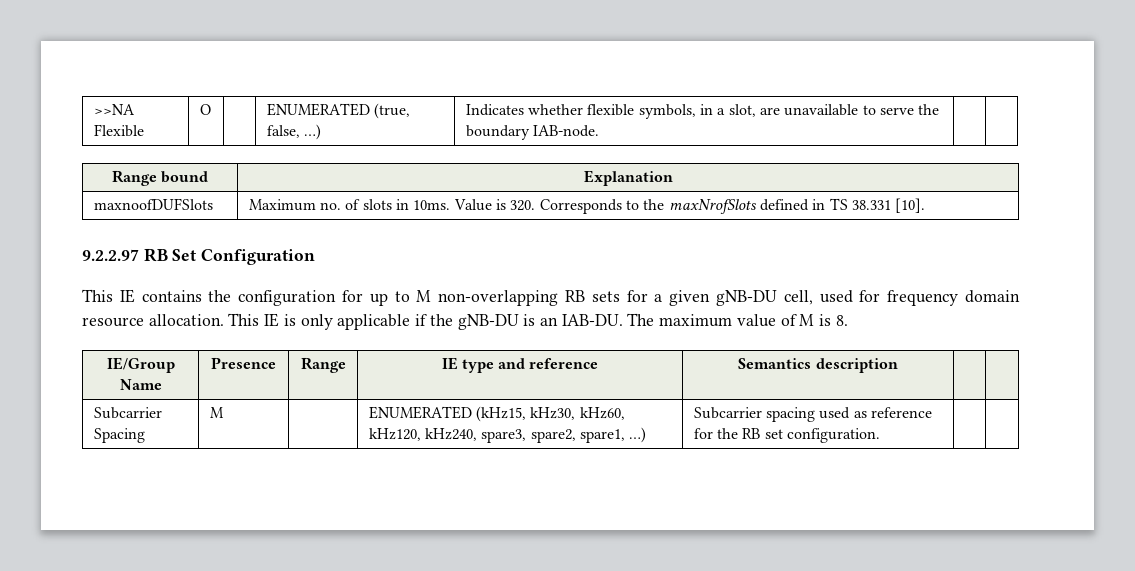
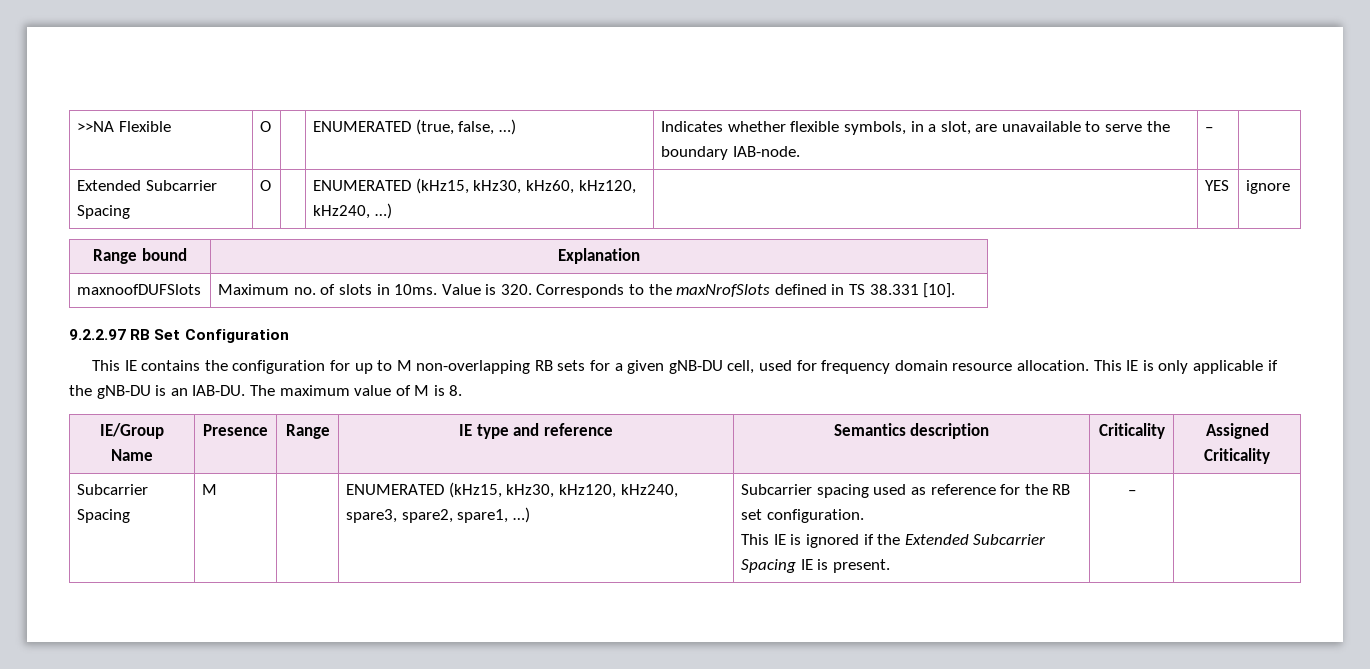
(600, 131) | -> [1205,127,1214,132] [77,180,217,191] [77,205,131,219] [260,180,272,191] [313,178,636,194] [313,203,392,219] [1205,180,1230,191] [1246,180,1291,194] – | // Extended Subcarrier Spacing | O | | ENUMERATED (kHz15, kHz30, kHz60, kHz120, kHz240, …) | | YES | ignore
(898, 365) | -> [1098,423,1165,439] [1205,423,1269,439] [1204,448,1270,464] Criticality | Assigned Criticality
[579,407,625,420] kHz60, -> (555, 491) none
(881, 435) | -> [741,534,1046,548] [741,559,890,573] [1127,490,1136,495] // This IE is ignored if the Extended Subcarrier Spacing IE is present. | –

